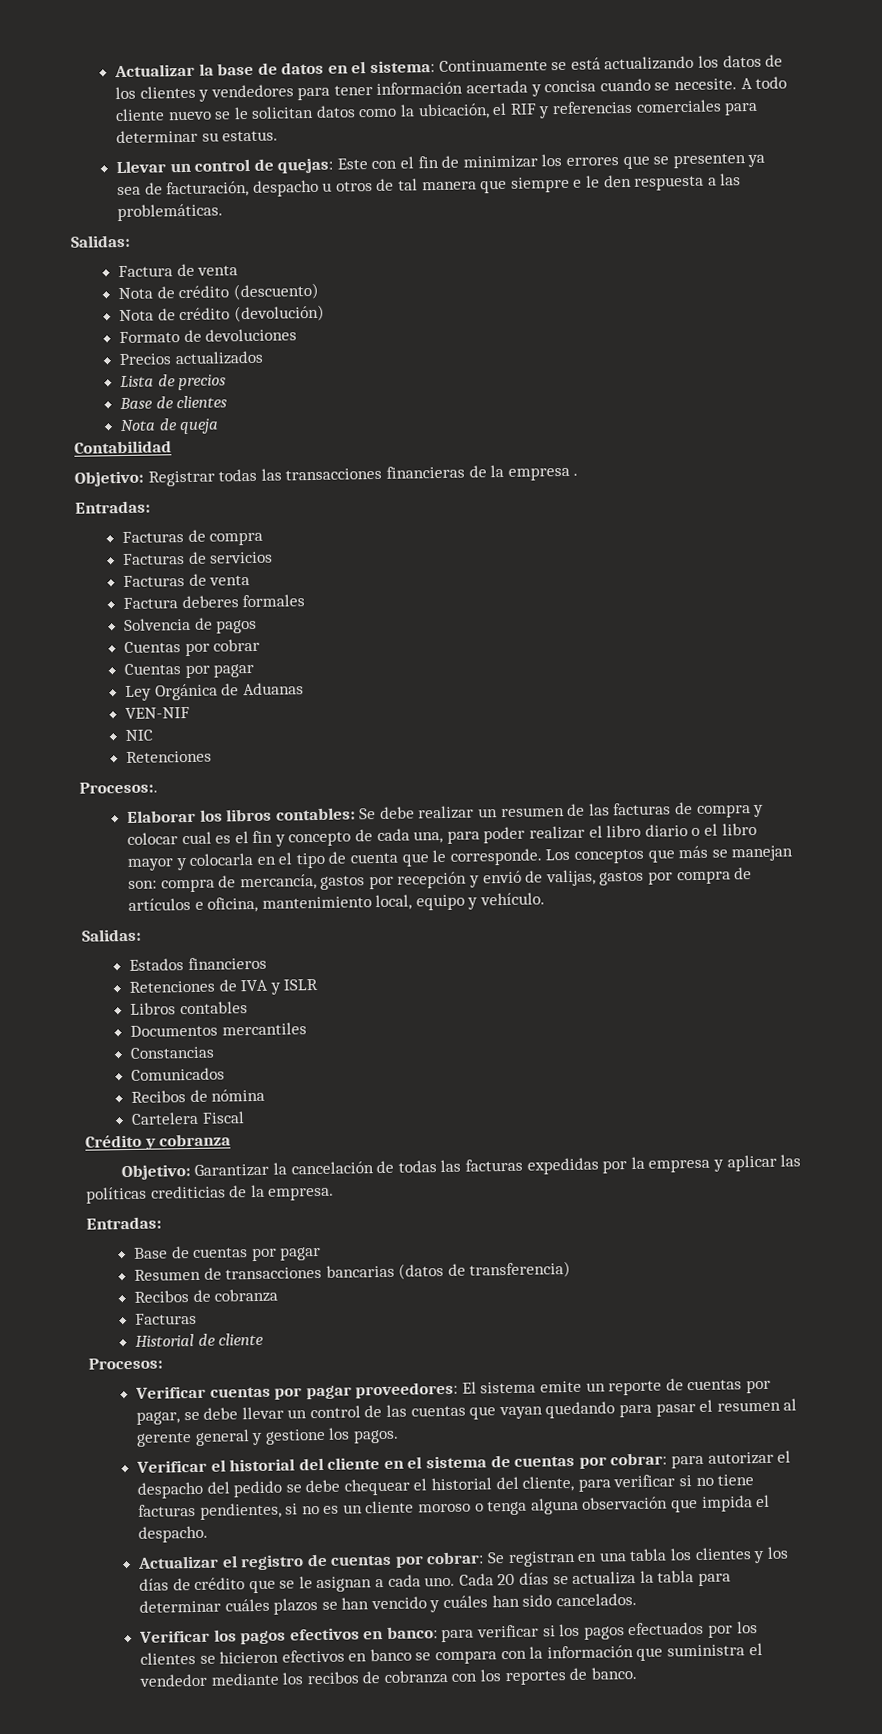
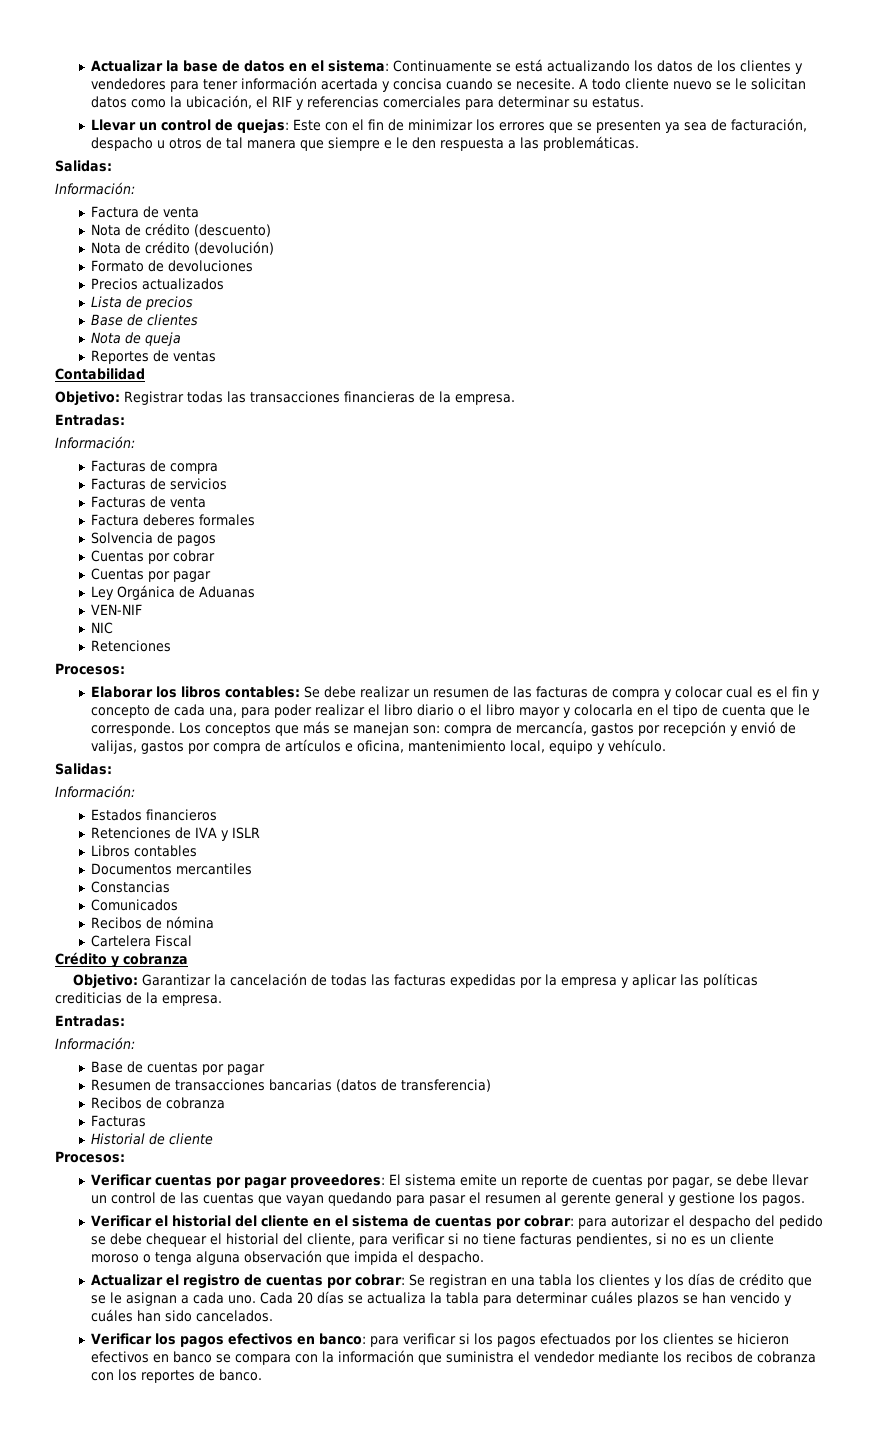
(131, 241) none -> [55,182,135,195] // Información:
(220, 426) none -> [91,350,217,364] // Reportes de ventas
[507,466,579,481] [75,500,151,514] empresa . // Entradas: -> [455,394,515,405] [55,414,125,426] [55,436,135,449] empresa. // Entradas: // Información:
[79,781,158,794] Procesos:. -> [55,663,125,675] Procesos:
(142, 935) none -> [55,785,135,798] // Información:
(162, 1223) none -> [55,1037,135,1050] // Información:

